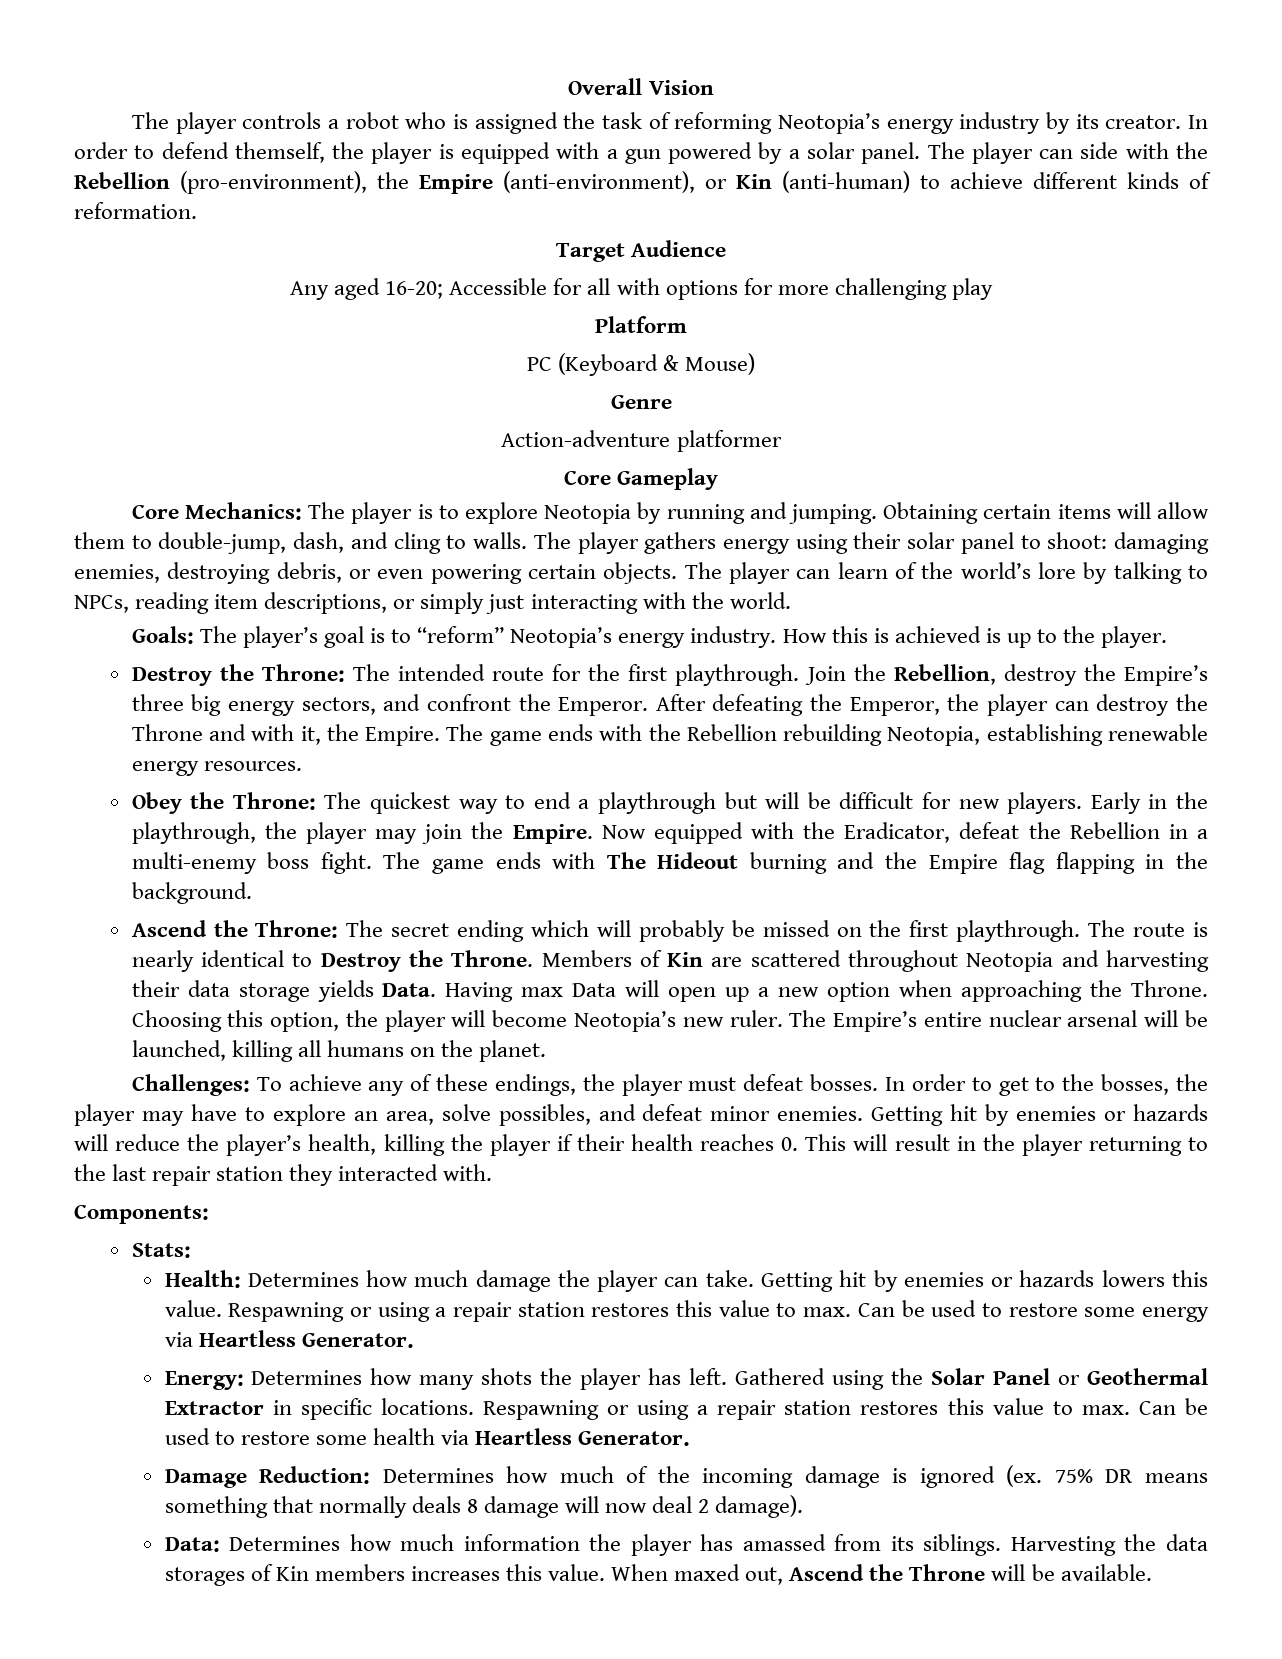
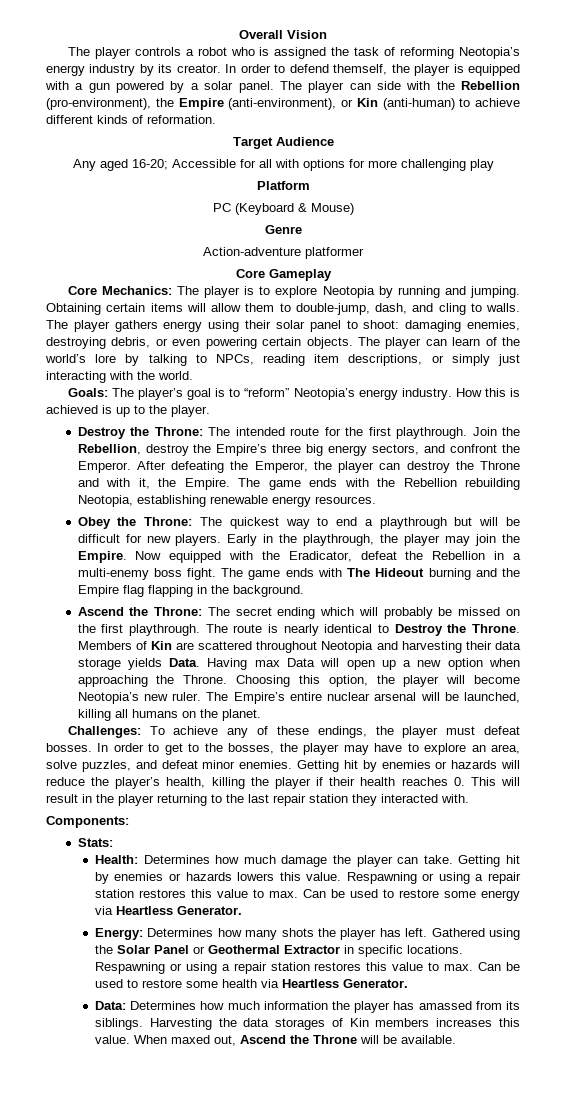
[498,1104,591,1126] possibles, -> [81,760,131,772] puzzles,
[164,1465,1208,1488] [164,1495,804,1518] // Damage Reduction: Determines how much of the incoming damage is ignored (ex. 75% DR means something that normally deals 8 damage will now deal 2 damage). -> (408, 983) none

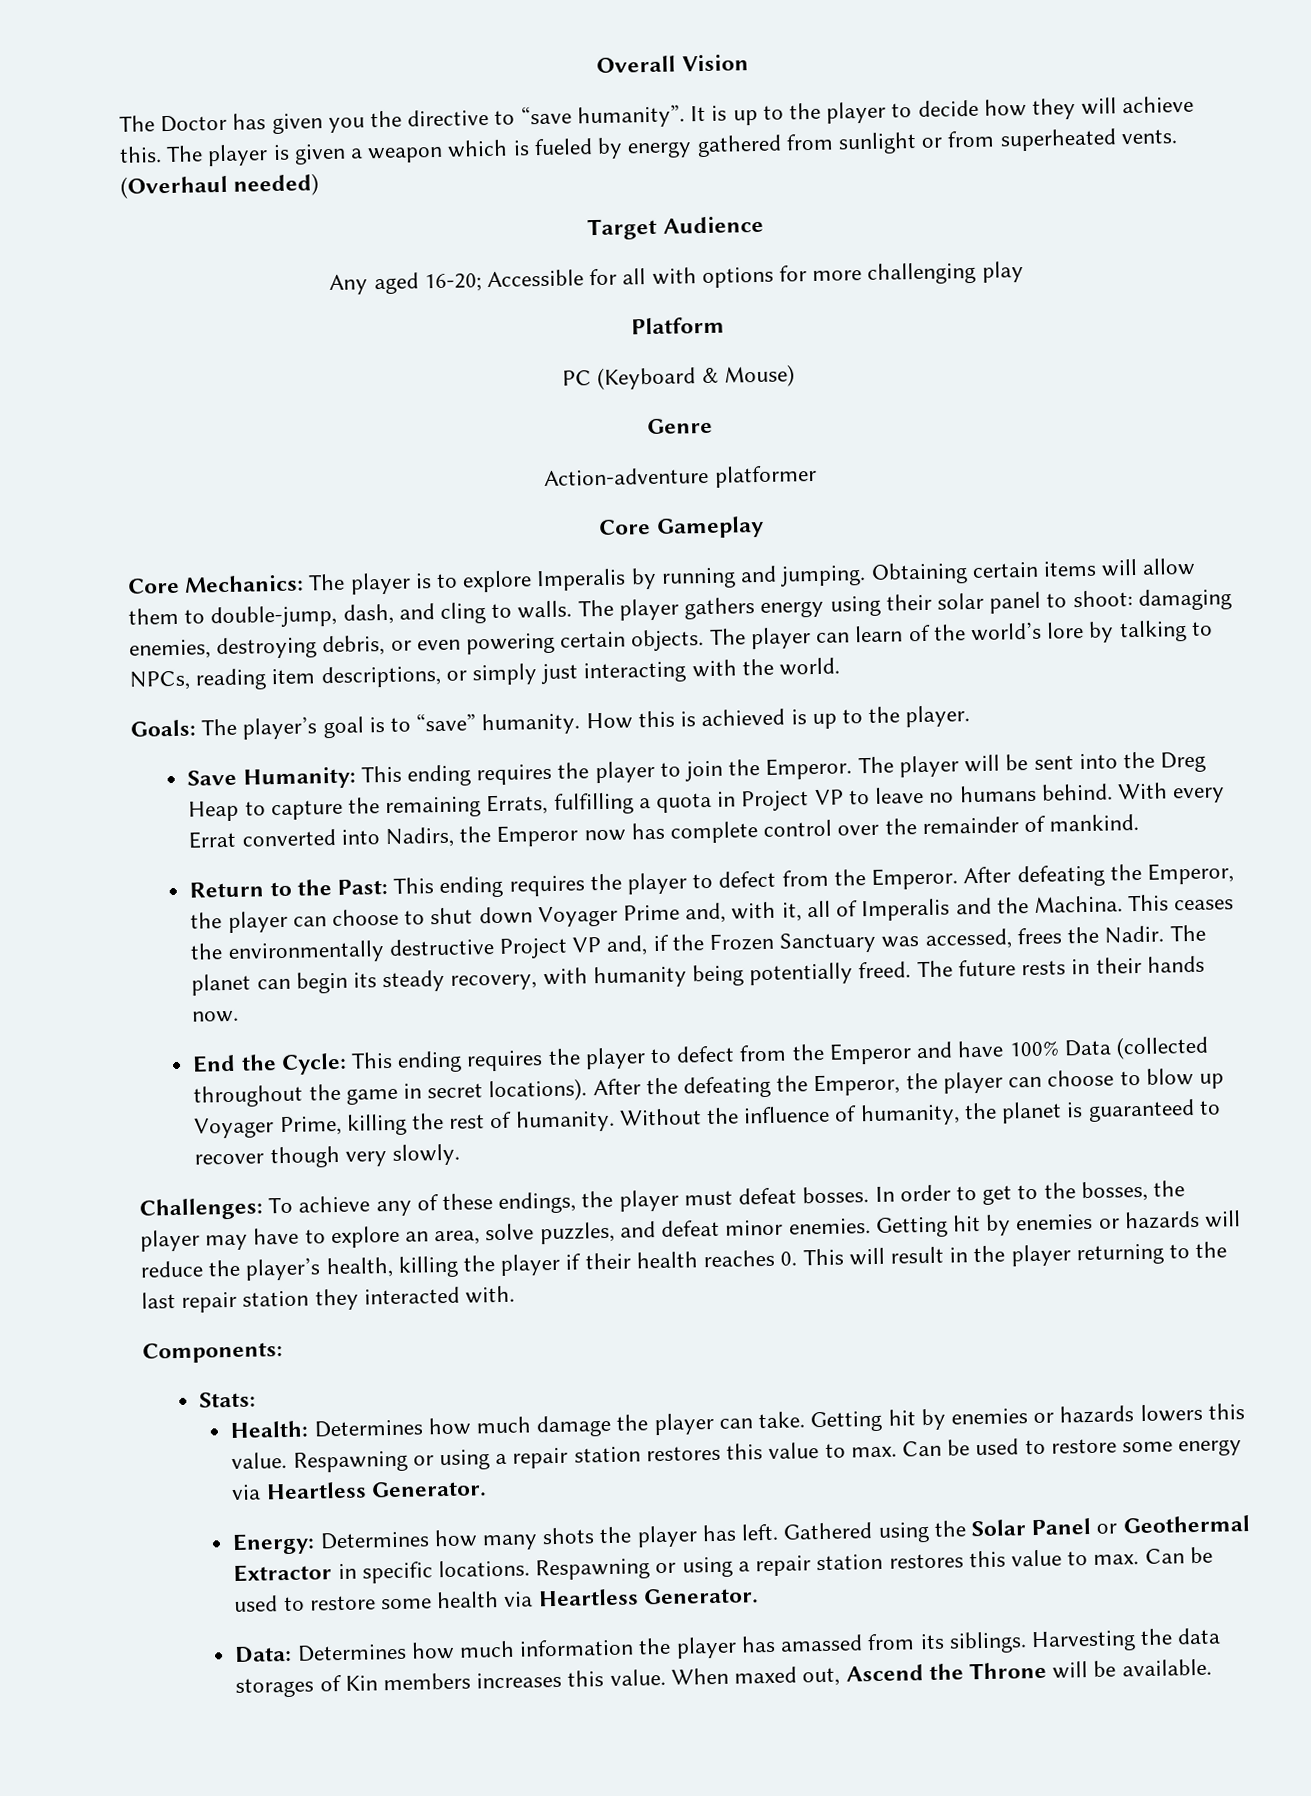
[94,47,520,59] [46,64,520,76] [45,81,520,93] [46,98,520,110] [46,115,216,124] player controls a robot who is assigned the task of reforming Neotopia’s energy industry by its creator. In order to defend themself, the player is equipped with a gun powered by a solar panel. The player can side with the Rebellion (pro-environment), the Empire (anti-environment), or Kin (anti-human) to achieve different kinds of reformation. -> [160,95,1195,135] [119,128,1177,167] [120,173,320,199] Doctor has given you the directive to “save humanity”. It is up to the player to decide how they will achieve this. The player is given a weapon which is fueled by energy gathered from sunlight or from superheated vents. (Overhaul needed)
[322,286,375,298] Neotopia -> [536,568,627,592] Imperalis
[244,388,452,400] “reform” Neotopia’s energy industry. -> [416,712,581,736] “save” humanity.
[77,427,521,439] [77,444,498,456] Destroy the Throne: The intended route for the first playthrough. Join the Rebellion, destroy the Empire’s three big energy sectors, and confront -> [187,751,1207,790] [188,782,1226,822] [188,813,1140,849] [189,869,829,899] Save Humanity: This ending requires the player to join the Emperor. The player will be sent into the Dreg Heap to capture the remaining Errats, fulfilling a quota in Project VP to leave no humans behind. With every Errat converted into Nadirs, the Emperor now has complete control over the remainder of mankind. // Return to the Past: This ending requires the player to defect from
[406,461,520,473] [77,478,520,490] [77,495,376,507] [77,517,520,529] [77,534,521,546] [77,551,521,563] [77,568,520,580] [77,585,304,597] [77,607,520,619] [77,624,520,636] [77,641,521,653] [77,658,520,670] [77,675,521,687] [77,692,520,704] [77,709,261,721] destroy the Throne and with it, the Empire. The game ends with the Rebellion rebuilding Neotopia, establishing renewable energy resources. // Obey the Throne: The quickest way to end a playthrough but will be difficult for new players. Early in the playthrough, the player may join the Empire. Now equipped with the Eradicator, defeat the Rebellion in a multi-enemy boss fight. The game ends with The Hideout burning and the Empire flag flapping in the background. // Ascend the Throne: The secret ending which will probably be missed on the first playthrough. The route is nearly identical to Destroy the Throne. Members of Kin are scattered throughout Neotopia and harvesting their data storage yields Data. Having max Data will open up a new option when approaching the Throne. Choosing this option, the player will become Neotopia’s new ruler. The Empire’s entire nuclear arsenal will be launched, killing all humans on the planet. -> [331,894,1235,928] [190,924,1206,964] [191,955,1205,996] [192,1010,240,1023] [192,1035,1209,1076] [193,1067,1224,1108] [194,1098,1221,1139] [194,1143,460,1169] choose to shut down Voyager Prime and, with it, all of Imperalis and the Machina. This ceases the environmentally destructive Project VP and, if the Frozen Sanctuary was accessed, frees the Nadir. The planet can begin its steady recovery, with humanity being potentially freed. The future rests in their hands now. // End the Cycle: This ending requires the player to defect from the Emperor and have 100% Data (collected throughout the game in secret locations). After the defeating the Emperor, the player can choose to blow up Voyager Prime, killing the rest of humanity. Without the influence of humanity, the planet is guaranteed to recover though very slowly.

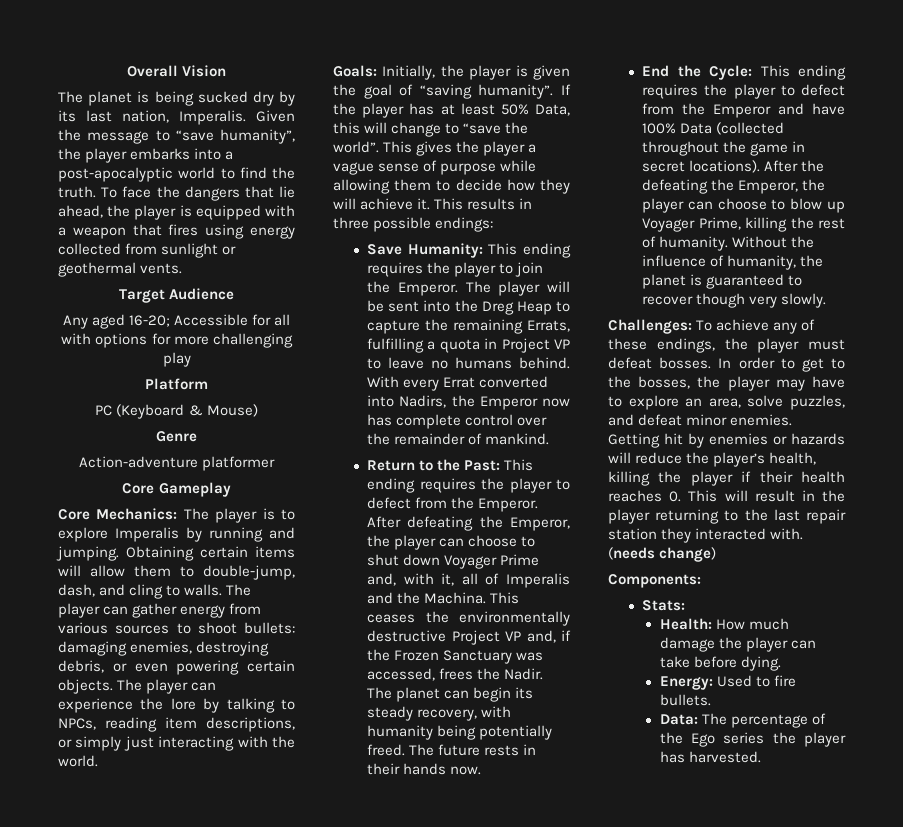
[160,95,1195,135] [119,134,782,167] Doctor has given you the directive to “save humanity”. It is up to the player to decide how they will achieve this. The player is given a weapon which is fueled by energy gathered -> [88,91,295,106] [58,110,295,125] [58,129,295,144] [58,148,234,163] [58,167,295,182] [58,186,295,201] [58,205,295,220] [58,224,295,239] [58,243,121,255] planet is being sucked dry by its last nation, Imperalis. Given the message to “save humanity”, the player embarks into a post-apocalyptic world to find the truth. To face the dangers that lie ahead, the player is equipped with a weapon that fires using energy collected
[947,128,1117,152] from superheated -> [58,262,136,277] geothermal
[120,173,320,199] (Overhaul needed) -> (183, 268) none
[684,590,1133,620] gathers energy using their solar panel to shoot: -> [103,603,262,618] [58,622,295,634] can gather energy from various sources to shoot bullets:
[854,621,1042,643] learn of the world’s -> [58,698,164,713] experience the
[201,705,971,740] The player’s goal is to “save” humanity. How this is achieved is up to the player. -> [382,65,570,80] [333,84,571,99] [333,103,570,118] [333,122,529,137] [333,141,537,156] [333,160,537,175] [333,179,570,194] [333,198,533,210] [333,217,494,232] Initially, the player is given the goal of “saving humanity”. If the player has at least 50% Data, this will change to “save the world”. This gives the player a vague sense of purpose while allowing them to decide how they will achieve it. This results in three possible endings:
(516, 1294) none -> [608,547,717,562] (needs change)
[313,1417,471,1438] Determines how -> [715,619,745,630] How
[758,1403,1245,1433] [231,1438,1243,1473] [231,1480,487,1501] [232,1515,1250,1556] [233,1546,1213,1584] [233,1587,759,1612] [234,1627,1222,1663] [235,1658,1212,1698] take. Getting hit by enemies or hazards lowers this value. Respawning or using a repair station restores this value to max. Can be used to restore some energy via Heartless Generator. // Energy: Determines how many shots the player has left. Gathered using the Solar Panel or Geothermal Extractor in specific locations. Respawning or using a repair station restores this value to max. Can be used to restore some health via Heartless Generator. // Data: Determines how much information the player has amassed from its siblings. Harvesting the data storages of Kin members increases this value. When maxed out, Ascend the Throne will be available. -> [659,656,781,671] [659,675,796,690] [659,694,711,706] [659,713,826,728] [659,732,846,747] [659,751,761,763] take before dying. // Energy: Used to fire bullets. // Data: The percentage of the Ego series the player has harvested.

